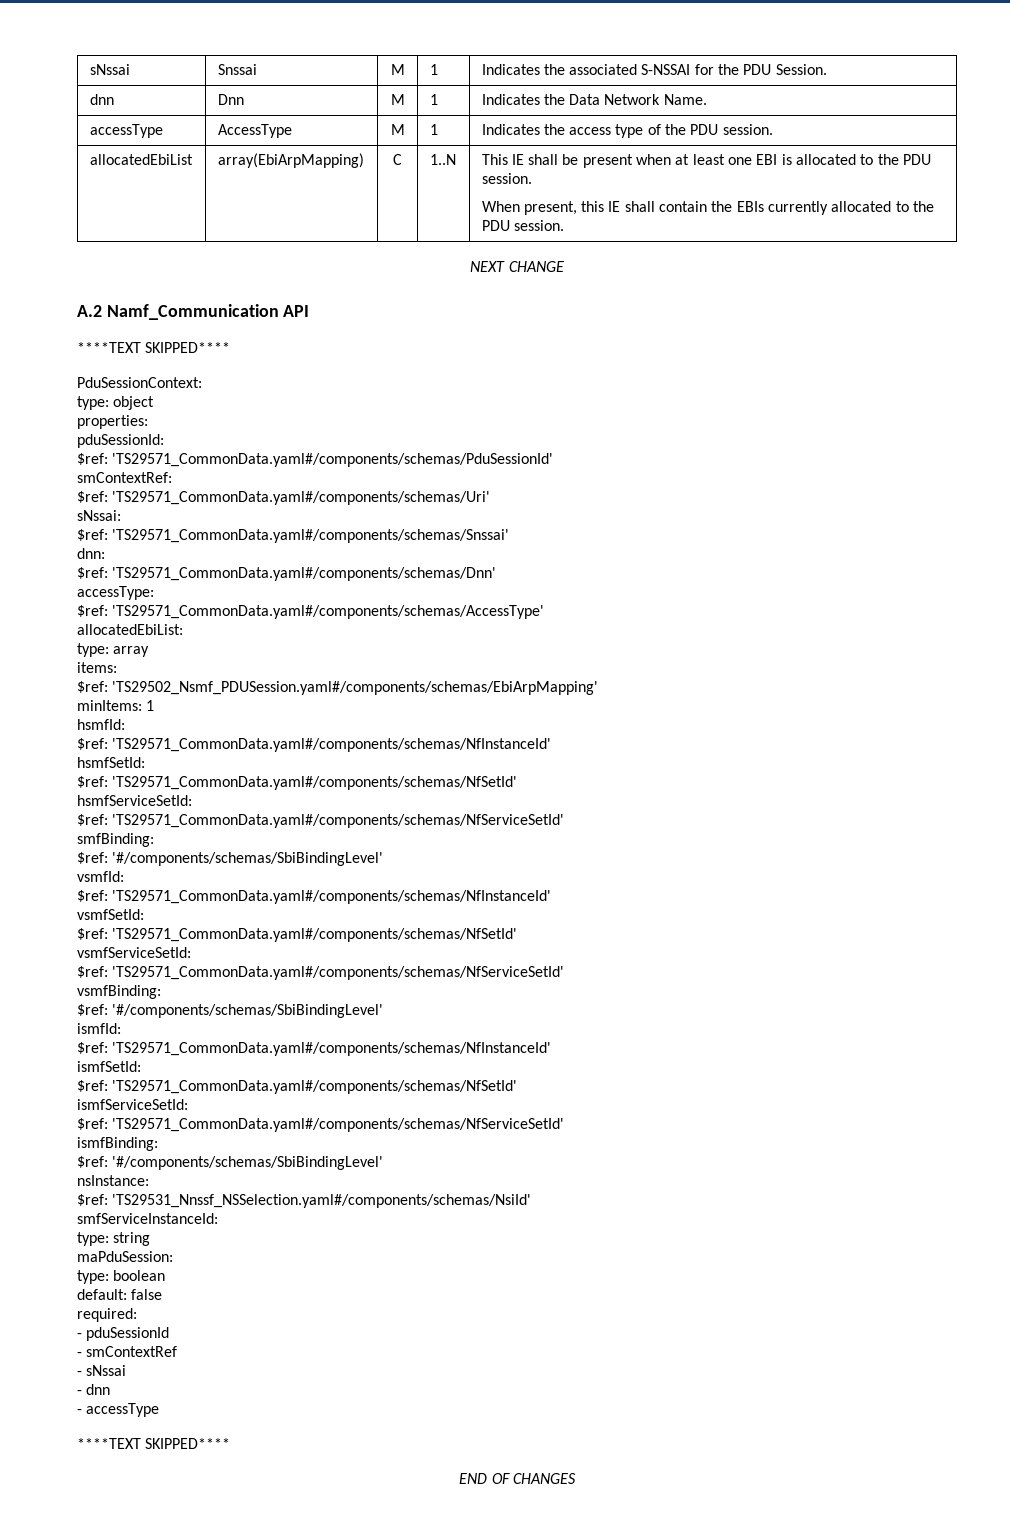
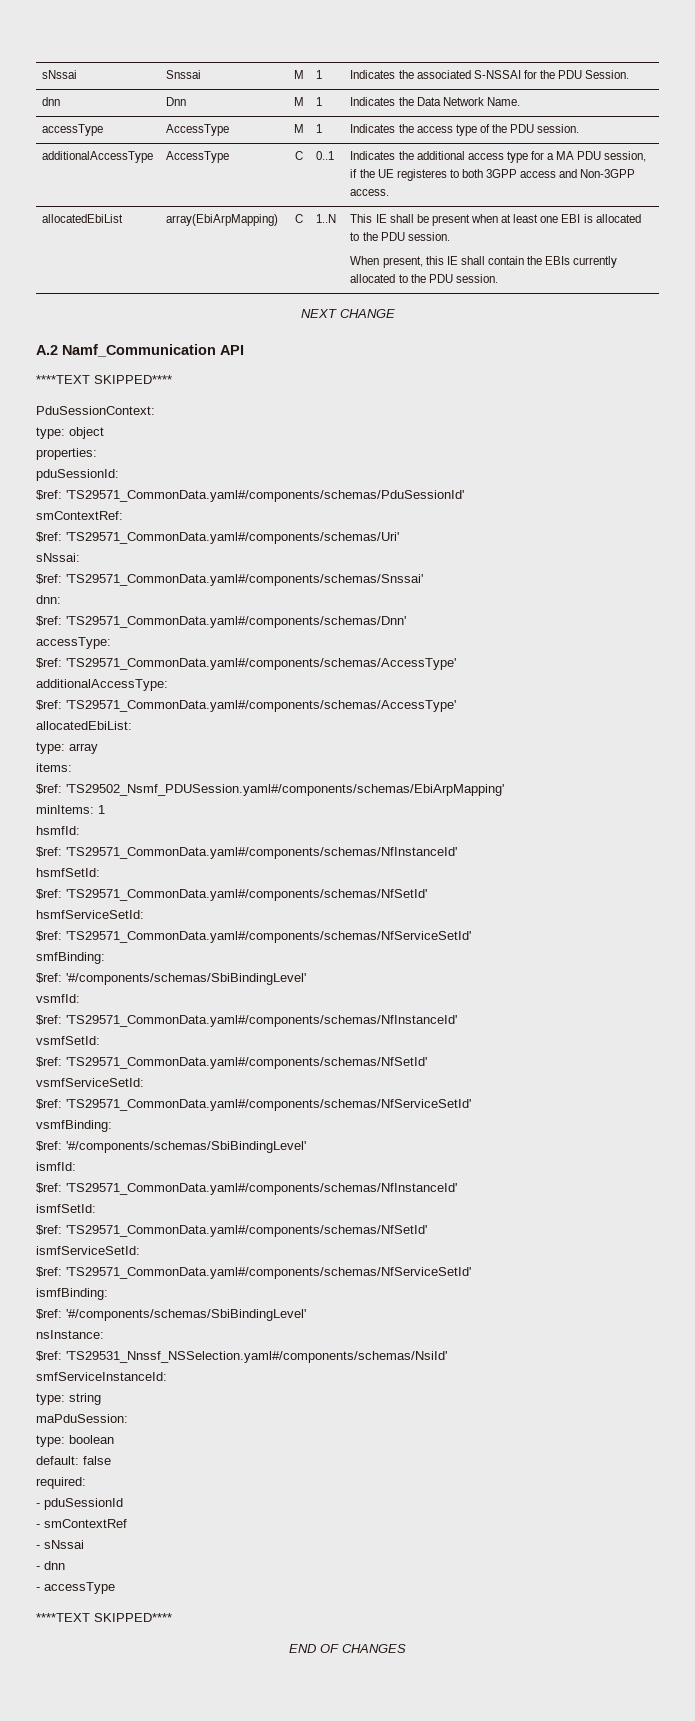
(773, 129) none -> [42,151,154,163] [166,151,230,163] [294,151,303,160] [316,151,335,160] [350,151,647,163] [350,169,636,181] [350,189,390,196] // additionalAccessType | AccessType | C | 0..1 | Indicates the additional access type for a MA PDU session, if the UE registeres to both 3GPP access and Non-3GPP access.
(545, 612) none -> [36,679,168,691] [36,700,456,712] // additionalAccessType: // $ref: 'TS29571_CommonData.yaml#/components/schemas/AccessType'

